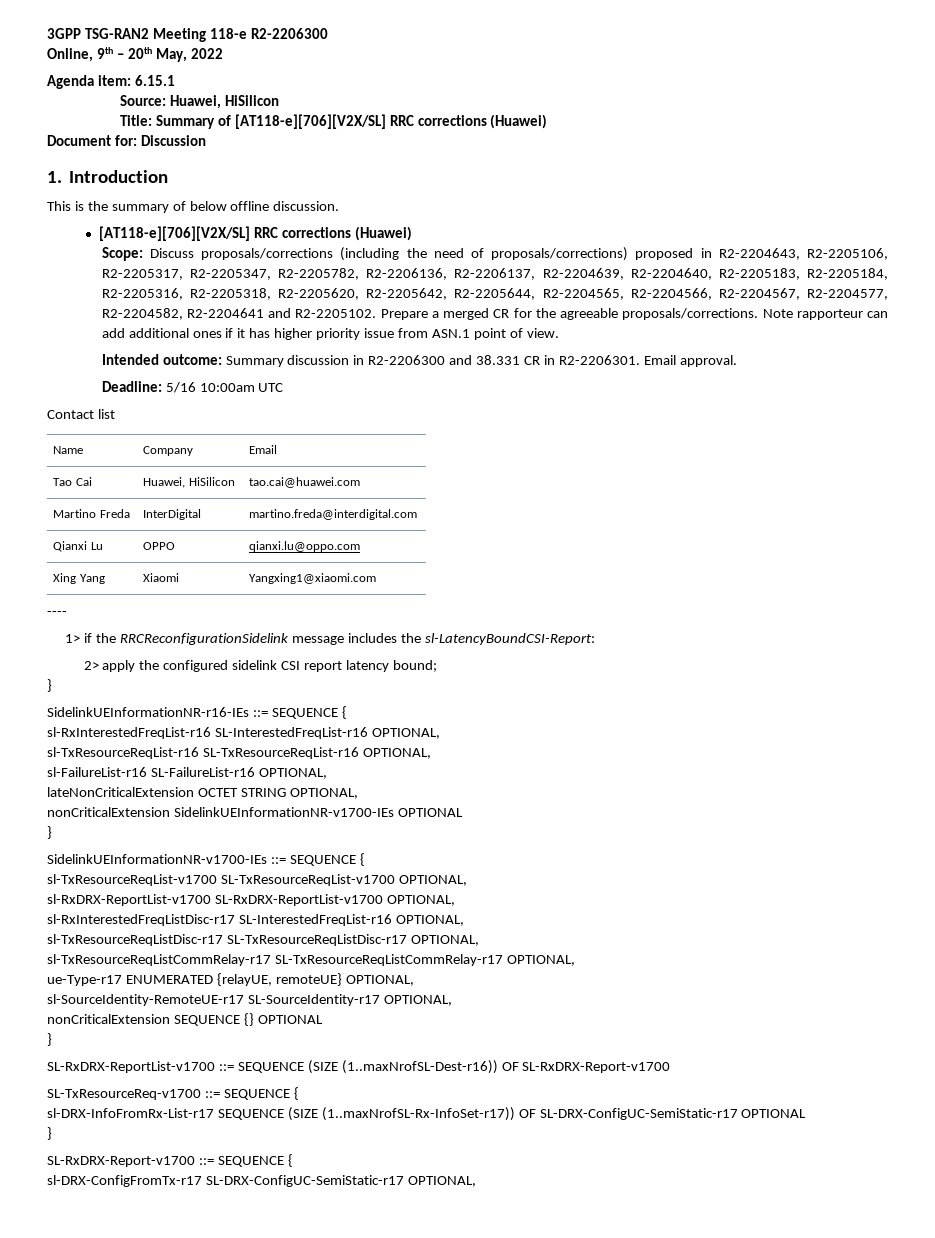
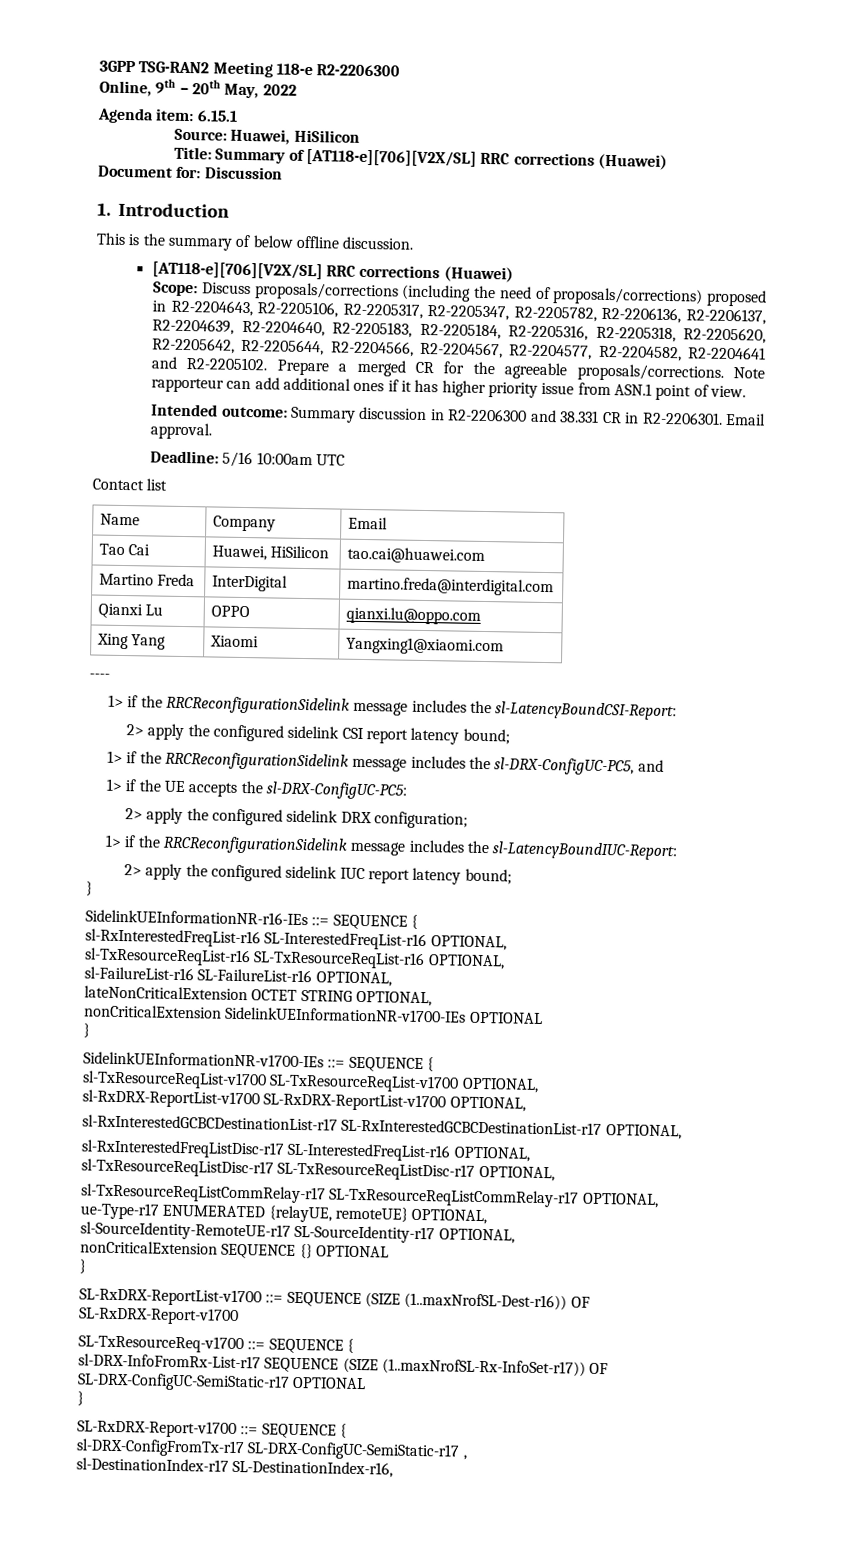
[542,288,624,300] R2-2204565, -> (325, 347) none
(437, 666) none -> [107,750,664,776] [106,778,407,800] [125,807,468,829] [105,834,678,861] [124,863,512,885] // 1> if the RRCReconfigurationSidelink message includes the sl-DRX-ConfigUC-PC5, and // 1> if the UE accepts the sl-DRX-ConfigUC-PC5: // 2> apply the configured sidelink DRX configuration; // 1> if the RRCReconfigurationSidelink message includes the sl-LatencyBoundIUC-Report: // 2> apply the configured sidelink IUC report latency bound;
(455, 900) none -> [82,1114,682,1140] // sl-RxInterestedGCBCDestinationList-r17 SL-RxInterestedGCBCDestinationList-r17 OPTIONAL,
[407,1176,476,1187] OPTIONAL, -> [462,1454,467,1460] [76,1457,394,1478] , // sl-DestinationIndex-r17 SL-DestinationIndex-r16,

